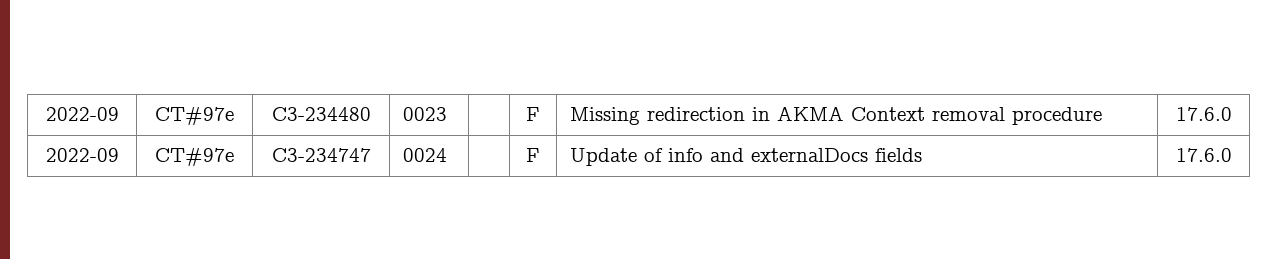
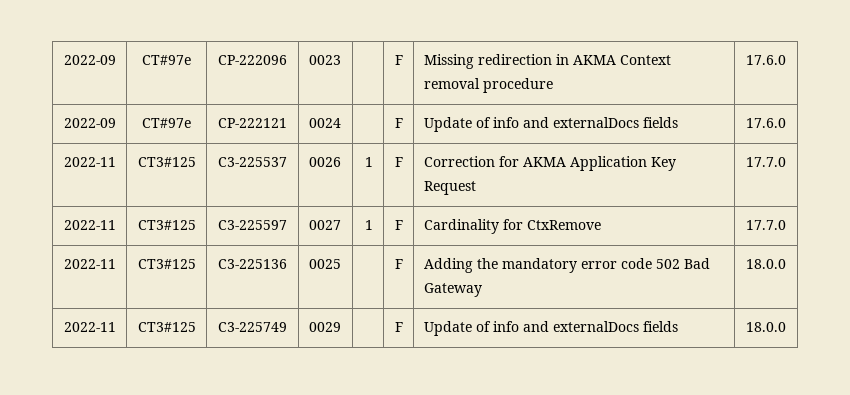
[45,107,119,121] [155,106,234,126] [271,107,371,121] 2022-09 | CT#97e | C3-234480 -> [63,55,116,65] [142,55,191,65] [218,55,287,65] 2022-09 | CT#97e | CP-222096
[271,148,371,162] C3-234747 -> [218,118,287,128] CP-222121
(1232, 155) none -> [63,157,116,167] [137,157,196,167] [218,157,287,167] [308,157,341,167] [365,157,374,167] [394,157,403,167] [423,156,676,171] [423,181,476,195] [746,157,786,167] [63,220,116,230] [137,220,196,230] [218,220,287,230] [308,220,341,230] [365,220,374,230] [394,220,403,230] [423,219,601,234] [746,220,786,230] [63,259,116,269] [137,259,196,269] [218,259,287,269] [308,259,341,269] [394,259,403,269] [423,258,710,273] [423,283,482,297] [746,259,786,269] [63,322,116,332] [137,322,196,332] [218,322,287,332] [308,322,341,332] [394,322,403,332] [423,321,678,336] [746,322,786,332] // 2022-11 | CT3#125 | C3-225537 | 0026 | 1 | F | Correction for AKMA Application Key Request | 17.7.0 // 2022-11 | CT3#125 | C3-225597 | 0027 | 1 | F | Cardinality for CtxRemove | 17.7.0 // 2022-11 | CT3#125 | C3-225136 | 0025 | | F | Adding the mandatory error code 502 Bad Gateway | 18.0.0 // 2022-11 | CT3#125 | C3-225749 | 0029 | | F | Update of info and externalDocs fields | 18.0.0

